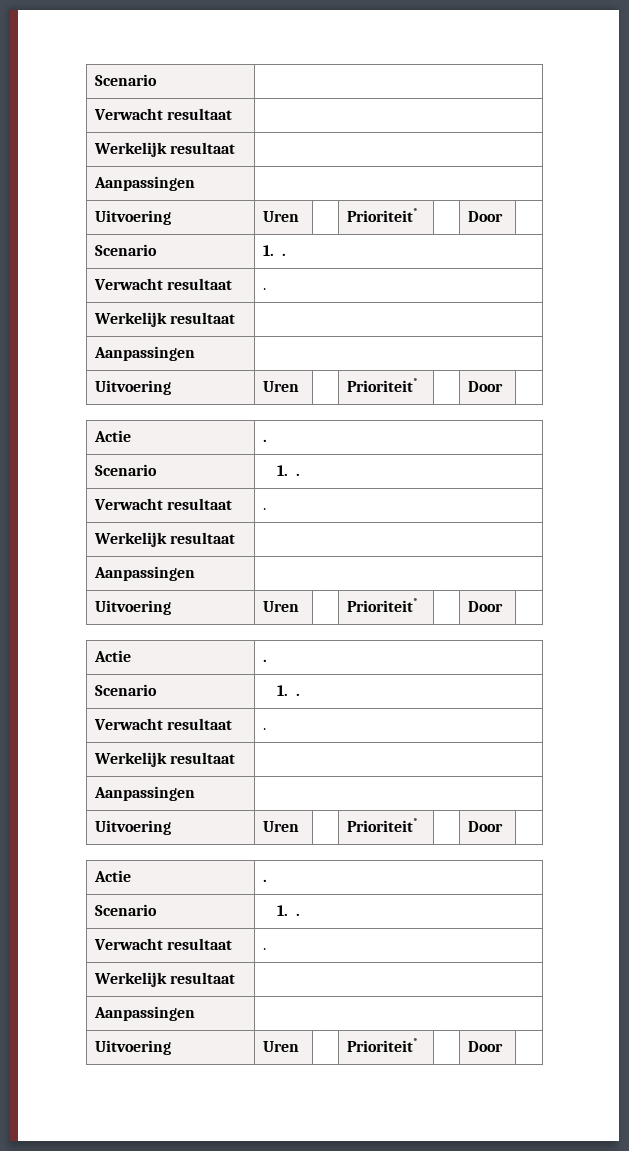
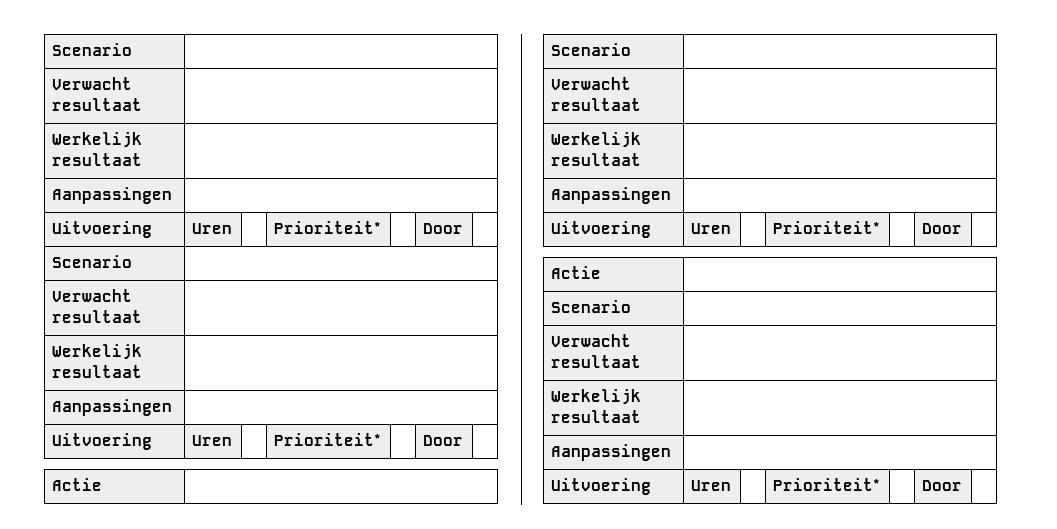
[262,245,286,256] [93,278,233,290] [262,288,266,290] [93,312,236,327] [93,346,195,361] [94,380,171,395] [262,381,299,392] [346,378,418,392] [467,381,503,392] [93,430,131,442] [262,439,267,442] [94,464,157,476] [276,465,300,476] [93,498,233,510] [262,508,266,510] [93,532,236,547] [93,566,195,581] [94,600,171,615] [262,601,299,612] [346,598,418,612] [467,601,503,612] [93,650,131,662] [262,659,267,662] [94,684,157,696] [276,685,300,696] [93,718,233,730] [262,728,266,730] [93,752,236,767] [93,786,195,801] [94,820,171,835] [262,821,299,832] [346,818,418,832] [467,821,503,832] [93,870,131,882] [262,879,267,882] [94,904,157,916] [276,905,300,916] [93,938,233,950] [262,948,266,950] [93,972,236,987] [93,1006,195,1021] [94,1040,171,1055] [262,1041,299,1052] [346,1038,418,1052] [467,1041,503,1052] 1. . // Verwacht resultaat | . // Werkelijk resultaat | // Aanpassingen | // Uitvoering | Uren | | Prioriteit* | | Door | // Actie | . // Scenario | 1. . // Verwacht resultaat | . // Werkelijk resultaat | // Aanpassingen | // Uitvoering | Uren | | Prioriteit* | | Door | // Actie | . // Scenario | 1. . // Verwacht resultaat | . // Werkelijk resultaat | // Aanpassingen | // Uitvoering | Uren | | Prioriteit* | | Door | // Actie | . // Scenario | 1. . // Verwacht resultaat | . // Werkelijk resultaat | // Aanpassingen | // Uitvoering | Uren | | Prioriteit* | | Door | -> [52,289,133,302] [52,310,143,323] [52,344,143,359] [52,365,143,378] [52,399,173,416] [52,433,153,450] [192,435,233,446] [274,433,382,446] [423,435,464,446] [52,478,103,491] [551,43,632,56] [551,77,632,90] [551,98,642,111] [551,132,642,147] [551,153,642,166] [551,187,672,204] [551,221,652,238] [691,223,732,234] [773,221,881,234] [922,223,963,234] [551,266,602,279] [551,300,632,313] [551,334,632,347] [551,355,642,368] [551,389,642,404] [551,410,642,423] [551,444,672,461] [551,478,652,495] [691,480,732,491] [773,478,881,491] [922,480,963,491] // Verwacht resultaat | // Werkelijk resultaat | // Aanpassingen | // Uitvoering | Uren | | Prioriteit* | | Door | // Actie | // Scenario | // Verwacht resultaat | // Werkelijk resultaat | // Aanpassingen | // Uitvoering | Uren | | Prioriteit* | | Door | // Actie | // Scenario | // Verwacht resultaat | // Werkelijk resultaat | // Aanpassingen | // Uitvoering | Uren | | Prioriteit* | | Door |

